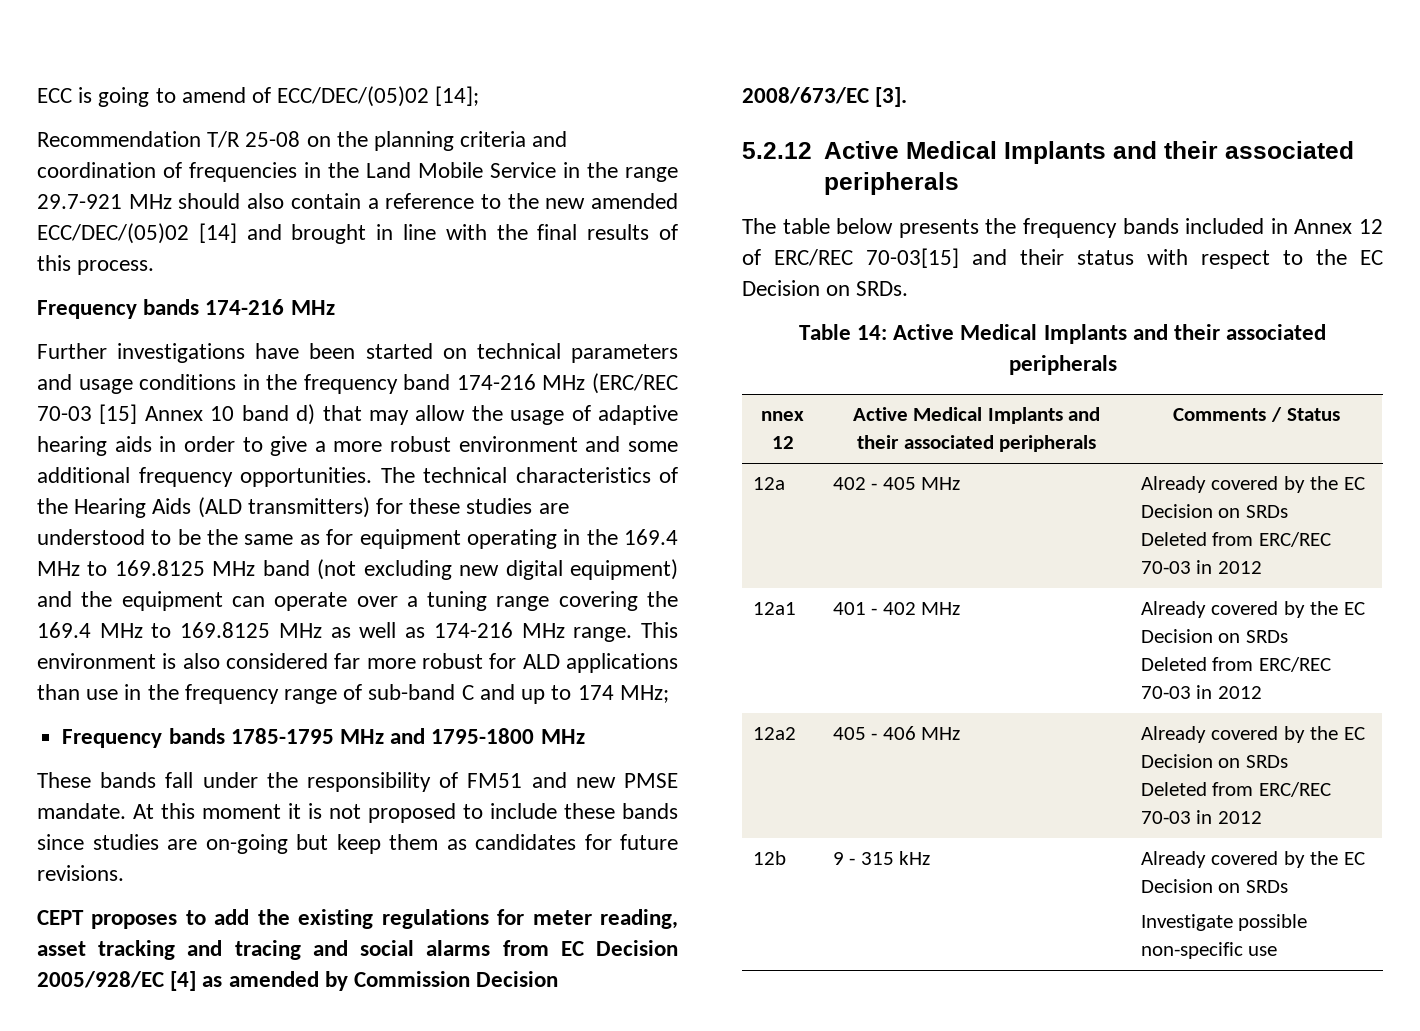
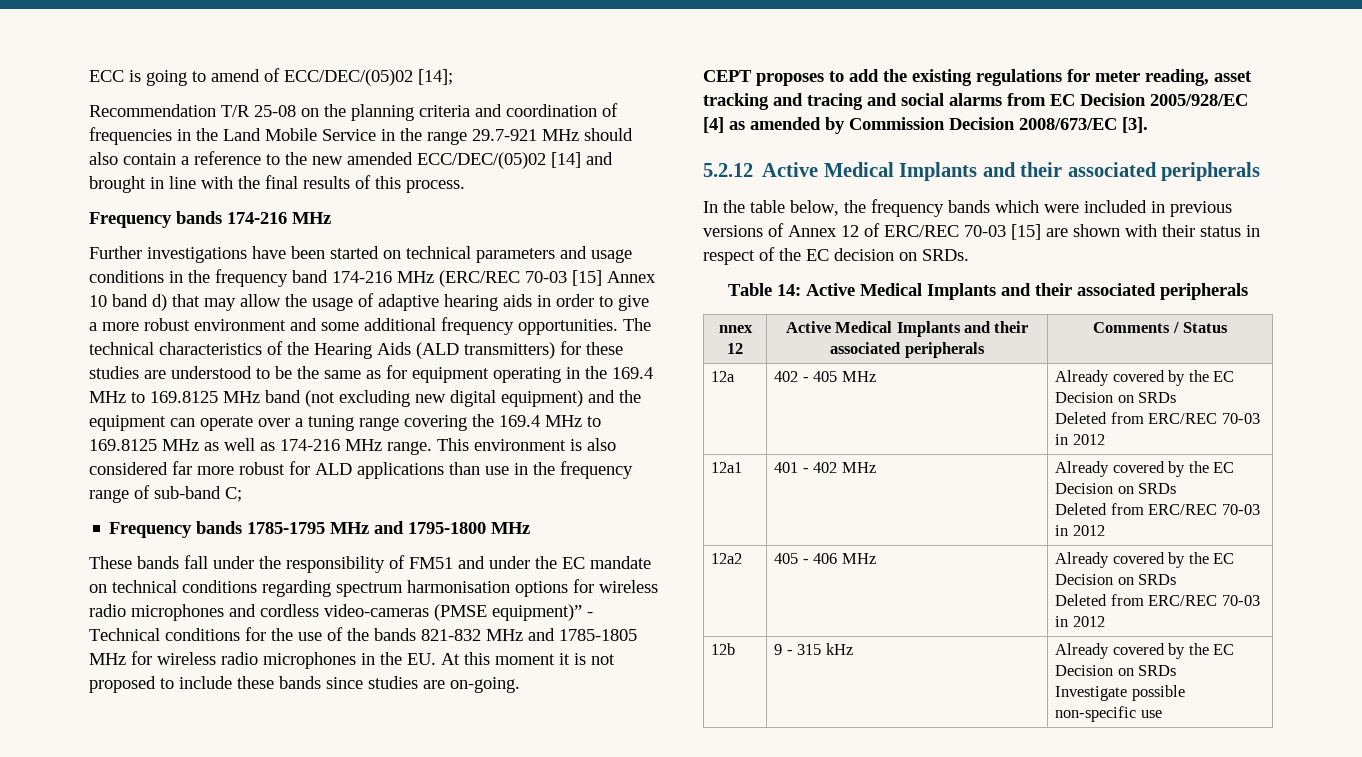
[461,684,669,704] C and up to 174 MHz; -> [225,487,242,502] C;
[575,773,678,788] [37,803,126,819] new PMSE mandate. -> [489,556,651,569] [89,579,658,597] [89,604,593,621] [89,627,637,641] [89,651,436,669] under the EC mandate on technical conditions regarding spectrum harmonisation options for wireless radio microphones and cordless video-cameras (PMSE equipment)” - Technical conditions for the use of the bands 821-832 MHz and 1785-1805 MHz for wireless radio microphones in the EU.
[205,834,678,854] [37,865,124,881] on-going but keep them as candidates for future revisions. -> [450,677,520,693] on-going.
[742,218,1383,238] [742,248,1383,269] [742,280,820,296] The table below presents the frequency bands included in Annex 12 of ERC/REC 70-03[15] and their status with respect to the EC Decision -> [703,199,1232,217] [703,223,1260,240] [703,247,894,265] In the table below, the frequency bands which were included in previous versions of Annex 12 of ERC/REC 70-03 [15] are shown with their status in respect of the EC decision

